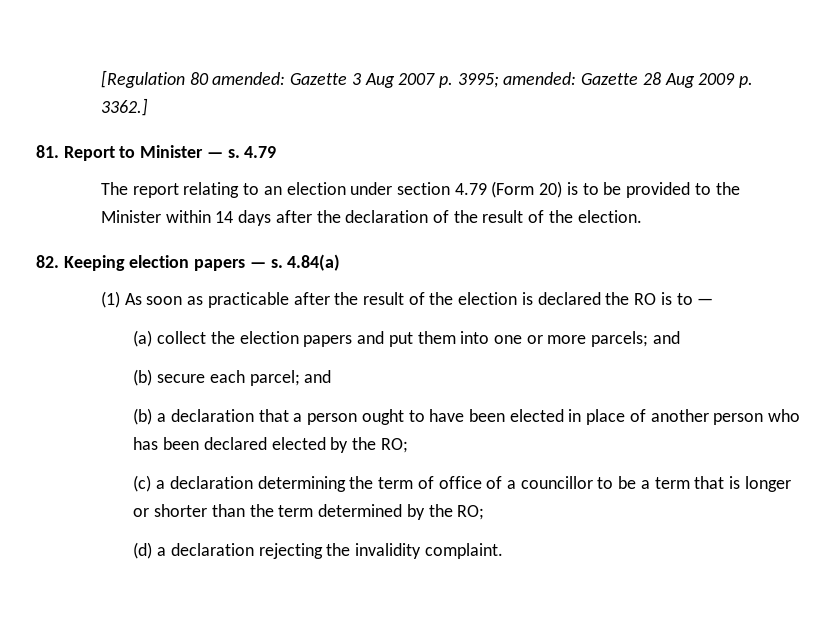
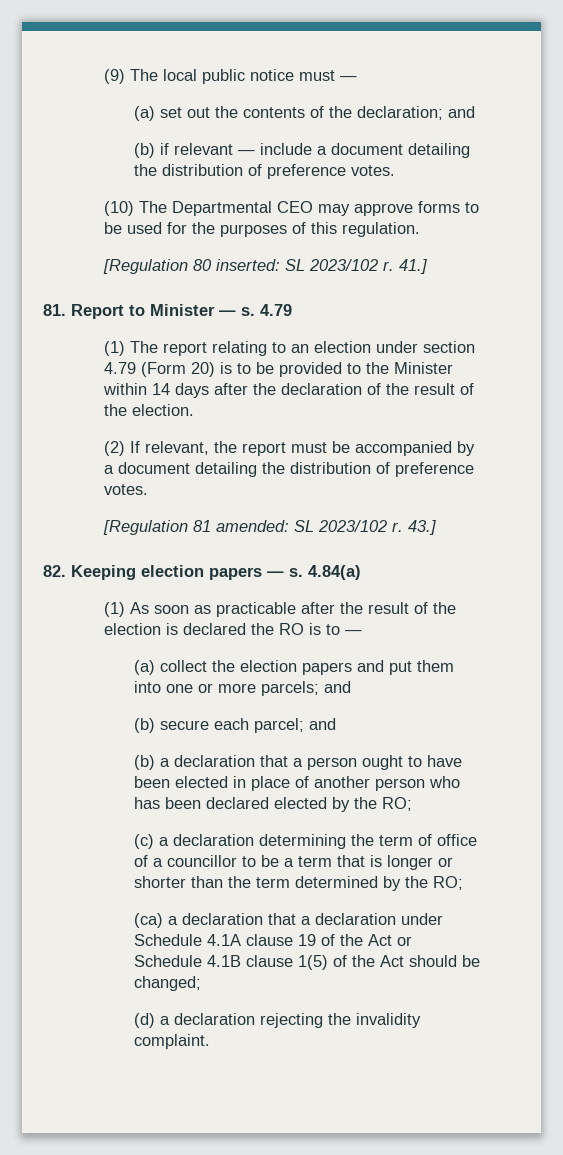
[100,70,754,88] [100,98,148,116] [Regulation 80 amended: Gazette 3 Aug 2007 p. 3995; amended: Gazette 28 Aug 2009 p. 3362.] -> [103,69,357,84] [133,106,475,121] [133,143,470,158] [133,164,395,179] [103,201,479,216] [103,222,420,237] [102,259,427,274] (9) The local public notice must — // (a) set out the contents of the declaration; and // (b) if relevant — include a document detailing the distribution of preference votes. // (10) The Departmental CEO may approve forms to be used for the purposes of this regulation. // [Regulation 80 inserted: SL 2023/102 r. 41.]
(277, 152) none -> [103,341,125,356] (1)
(642, 216) none -> [103,441,475,456] [103,462,474,477] [103,484,148,495] [102,520,436,535] // (2) If relevant, the report must be accompanied by a document detailing the distribution of preference votes. // [Regulation 81 amended: SL 2023/102 r. 43.]
(485, 512) none -> [133,913,443,928] [133,934,412,946] [133,955,480,970] [133,976,201,991] // (ca) a declaration that a declaration under Schedule 4.1A clause 19 of the Act or Schedule 4.1B clause 1(5) of the Act should be changed;

